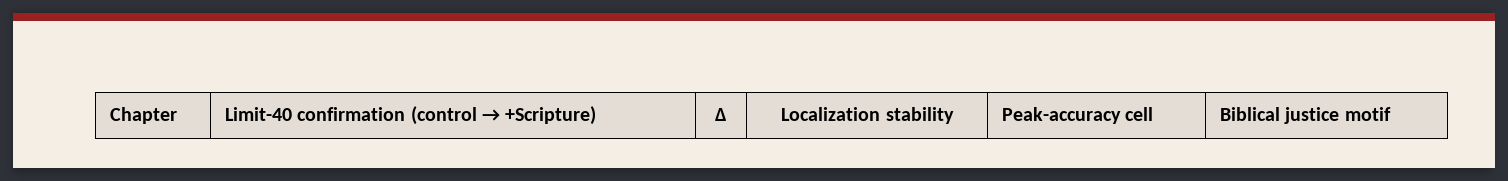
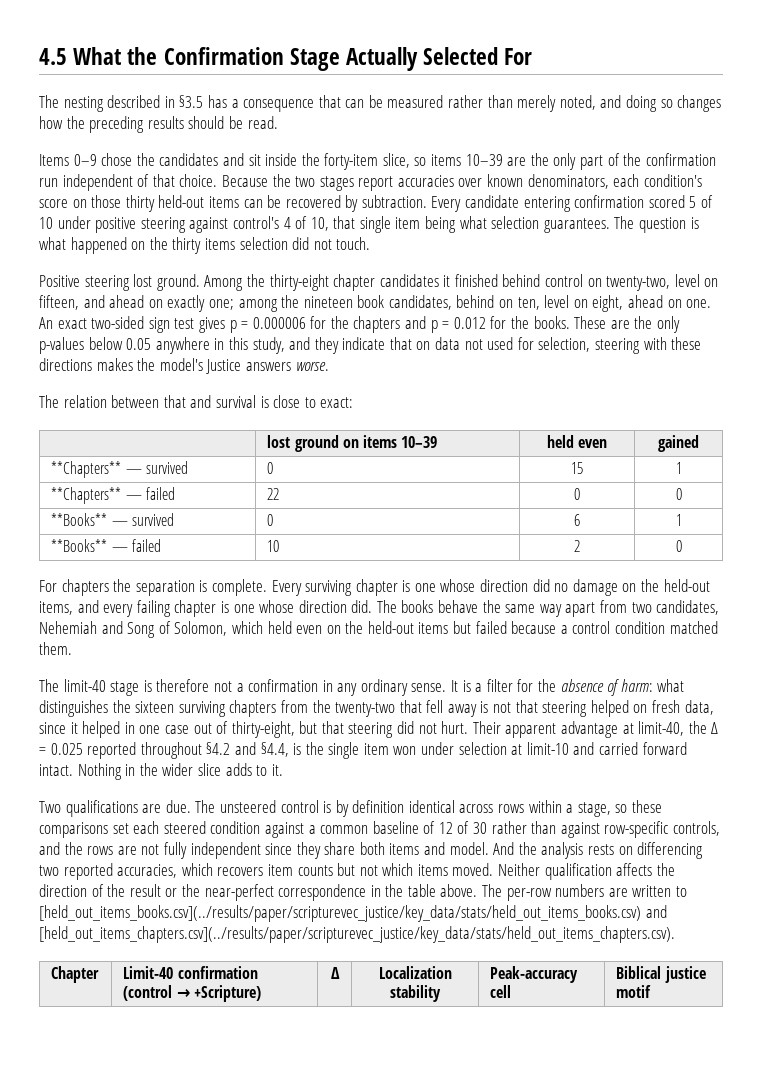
(109, 115) none -> [39,47,533,71] [39,95,722,112] [39,116,278,133] [39,153,716,170] [39,174,702,191] [39,195,714,212] [39,216,699,233] [39,237,371,254] [39,274,719,291] [39,295,712,312] [39,316,680,333] [39,337,702,354] [39,358,329,374] [39,395,354,408] [267,435,438,452] [546,435,608,448] [658,435,699,452] [51,461,188,478] [267,462,274,474] [571,462,583,474] [675,462,682,474] [51,487,175,504] [267,488,280,500] [574,488,580,500] [675,488,682,500] [51,513,174,526] [267,514,274,526] [574,514,580,526] [675,514,682,526] [51,539,161,552] [267,540,280,552] [574,540,580,552] [675,540,682,552] [39,579,710,596] [39,600,720,617] [39,621,718,638] [39,642,72,655] [39,679,685,696] [39,700,714,717] [39,721,719,738] [39,742,687,759] [39,763,283,780] [39,800,663,817] [39,821,721,838] [39,842,704,859] [39,863,675,880] [39,884,688,901] [39,905,667,922] [39,926,675,943] 4.5 What the Confirmation Stage Actually Selected For // The nesting described in §3.5 has a consequence that can be measured rather than merely noted, and doing so changes how the preceding results should be read. // Items 0–9 chose the candidates and sit inside the forty-item slice, so items 10–39 are the only part of the confirmation run independent of that choice. Because the two stages report accuracies over known denominators, each condition's score on those thirty held-out items can be recovered by subtraction. Every candidate entering confirmation scored 5 of 10 under positive steering against control's 4 of 10, that single item being what selection guarantees. The question is what happened on the thirty items selection did not touch. // Positive steering lost ground. Among the thirty-eight chapter candidates it finished behind control on twenty-two, level on fifteen, and ahead on exactly one; among the nineteen book candidates, behind on ten, level on eight, ahead on one. An exact two-sided sign test gives p = 0.000006 for the chapters and p = 0.012 for the books. These are the only p-values below 0.05 anywhere in this study, and they indicate that on data not used for selection, steering with these directions makes the model's Justice answers worse. // The relation between that and survival is close to exact: // | lost ground on items 10–39 | held even | gained // **Chapters** — survived | 0 | 15 | 1 // **Chapters** — failed | 22 | 0 | 0 // **Books** — survived | 0 | 6 | 1 // **Books** — failed | 10 | 2 | 0 // For chapters the separation is complete. Every surviving chapter is one whose direction did no damage on the held-out items, and every failing chapter is one whose direction did. The books behave the same way apart from two candidates, Nehemiah and Song of Solomon, which held even on the held-out items but failed because a control condition matched them. // The limit-40 stage is therefore not a confirmation in any ordinary sense. It is a filter for the absence of harm: what distinguishes the sixteen surviving chapters from the twenty-two that fell away is not that steering helped on fresh data, since it helped in one case out of thirty-eight, but that steering did not hurt. Their apparent advantage at limit-40, the Δ = 0.025 reported throughout §4.2 and §4.4, is the single item won under selection at limit-10 and carried forward intact. Nothing in the wider slice adds to it. // Two qualifications are due. The unsteered control is by definition identical across rows within a stage, so these comparisons set each steered condition against a common baseline of 12 of 30 rather than against row-specific controls, and the rows are not fully independent since they share both items and model. And the analysis rests on differencing two reported accuracies, which recovers item counts but not which items moved. Neither qualification affects the direction of the result or the near-perfect correspondence in the table above. The per-row numbers are written to [held_out_items_books.csv](../results/paper/scripturevec_justice/key_data/stats/held_out_items_books.csv) and [held_out_items_chapters.csv](../results/paper/scripturevec_justice/key_data/stats/held_out_items_chapters.csv). //

